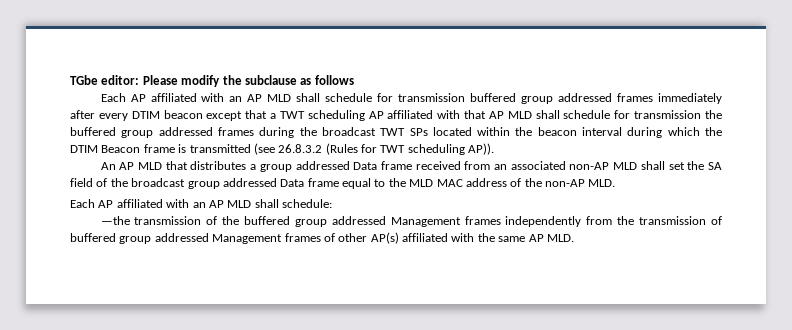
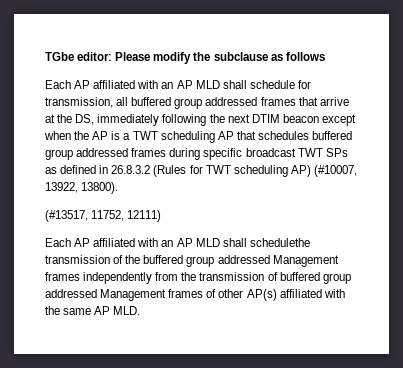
[398,93,722,104] [70,110,723,121] transmission buffered group addressed frames immediately after every DTIM beacon except that a TWT scheduling AP affiliated with that AP MLD shall schedule for transmission the -> [45,97,349,109] [45,114,356,126] [44,131,309,143] transmission, all buffered group addressed frames that arrive at the DS, immediately following the next DTIM beacon except when the AP is a TWT scheduling AP that schedules
[299,127,317,136] the -> [203,148,243,160] specific
[432,127,722,138] [70,143,275,155] located within the beacon interval during which the DTIM Beacon frame is transmitted (see -> [45,165,109,174] as defined in
[468,143,495,155] [100,161,723,172] [70,178,616,189] [70,199,332,208] [100,216,130,225] AP)). // An AP MLD that distributes a group addressed Data frame received from an associated non-AP MLD shall set the SA field of the broadcast group addressed Data frame equal to the MLD MAC address of the non-AP MLD. // Each AP affiliated with an AP MLD shall schedule: // —the -> [290,165,357,177] [45,182,119,194] [45,210,162,222] [45,238,310,247] AP) (#10007, 13922, 13800). // (#13517, 11752, 12111) // Each AP affiliated with an AP MLD shall schedulethe

